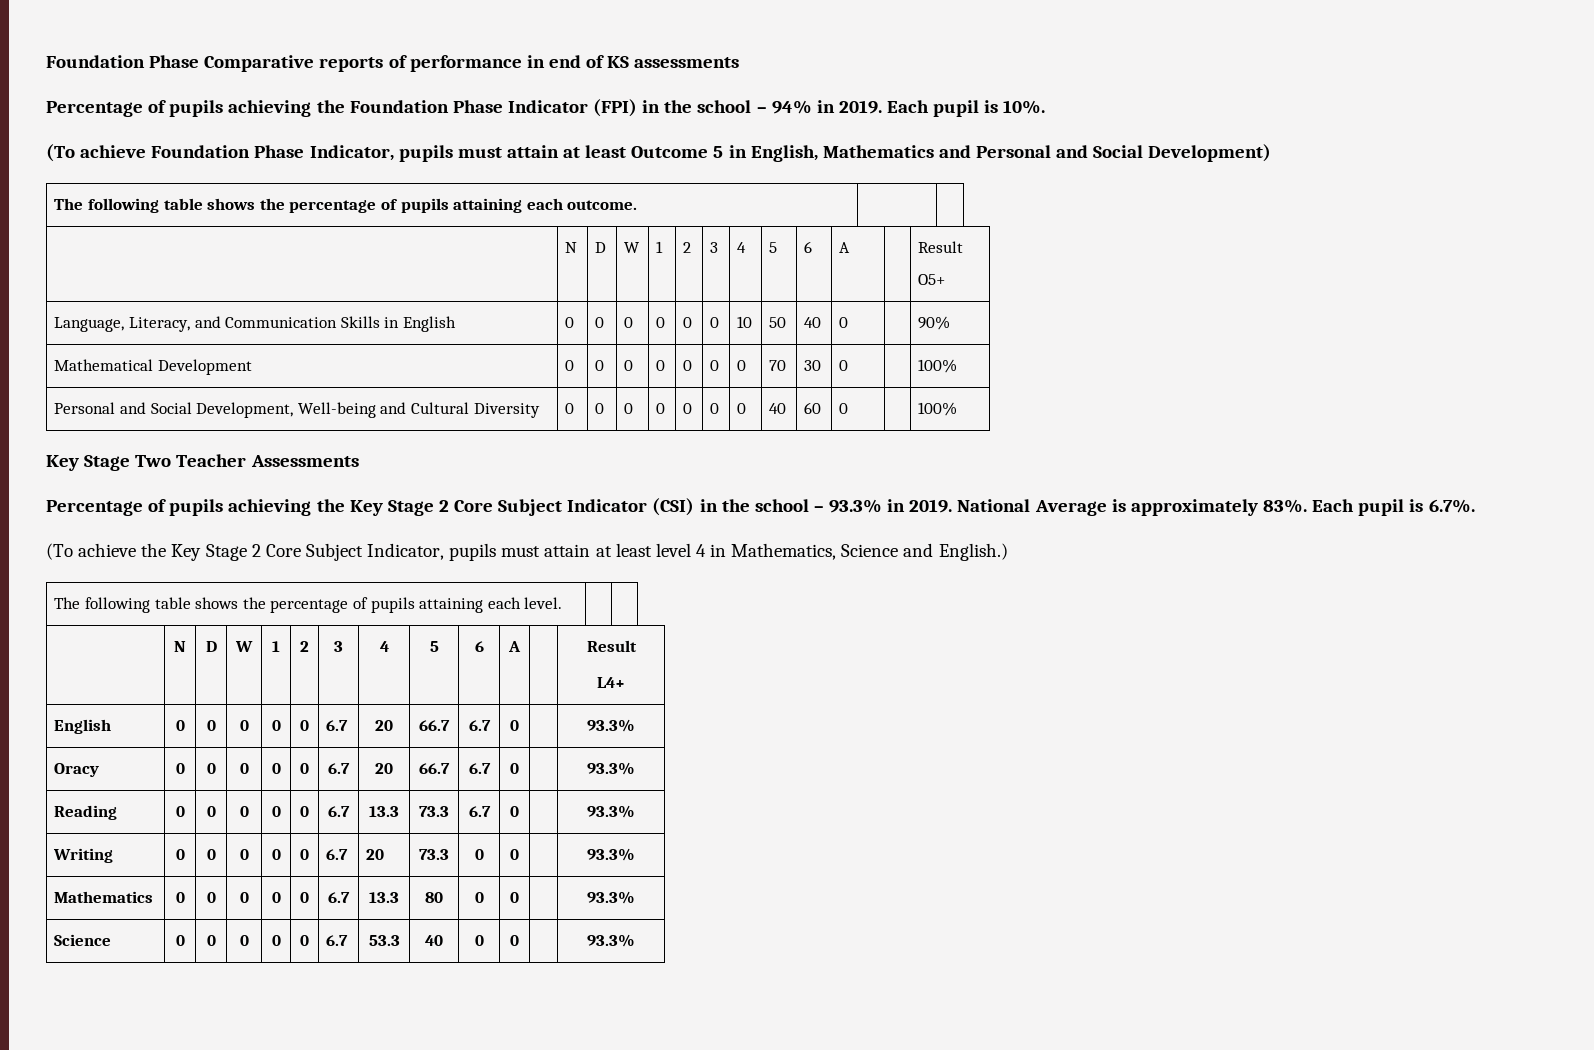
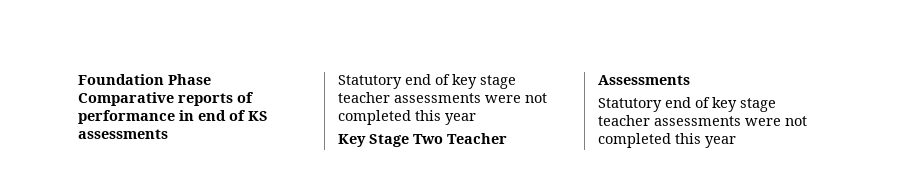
[46,99,1046,117] [46,144,1272,162] [54,198,638,213] [565,242,578,253] [595,242,607,253] [624,242,641,253] [656,241,664,253] [683,242,692,253] [710,242,719,253] [737,242,747,253] [769,242,778,253] [804,241,813,253] [839,242,851,253] [918,241,964,253] [918,274,946,285] [54,316,456,332] [565,317,575,328] [595,317,605,328] [624,317,634,328] [656,317,666,328] [683,317,693,328] [710,317,720,328] [737,316,753,328] [769,317,787,328] [804,317,822,328] [839,317,849,328] [918,316,951,330] [54,359,252,375] [565,360,575,371] [595,360,605,371] [624,360,634,371] [656,360,666,371] [683,360,693,371] [710,360,720,371] [737,360,747,371] [769,360,787,371] [804,360,822,371] [839,360,849,371] [918,359,958,373] [54,402,540,418] [565,403,575,414] [595,403,605,414] [624,403,634,414] [656,403,666,414] [683,403,693,414] [710,403,720,414] [737,403,747,414] [769,403,787,414] [804,402,822,414] [839,403,849,414] [918,402,958,416] Percentage of pupils achieving the Foundation Phase Indicator (FPI) in the school – 94% in 2019. Each pupil is 10%. // (To achieve Foundation Phase Indicator, pupils must attain at least Outcome 5 in English, Mathematics and Personal and Social Development) // The following table shows the percentage of pupils attaining each outcome. | | // | N | D | W | 1 | 2 | 3 | 4 | 5 | 6 | A | | Result // O5+ // Language, Literacy, and Communication Skills in English | 0 | 0 | 0 | 0 | 0 | 0 | 10 | 50 | 40 | 0 | | 90% // Mathematical Development | 0 | 0 | 0 | 0 | 0 | 0 | 0 | 70 | 30 | 0 | | 100% // Personal and Social Development, Well-being and Cultural Diversity | 0 | 0 | 0 | 0 | 0 | 0 | 0 | 40 | 60 | 0 | | 100% -> [338,74,516,89] [338,92,547,103] [338,110,476,125] Statutory end of key stage teacher assessments were not completed this year
[46,498,1475,516] [46,543,1008,561] [54,597,563,613] [174,641,186,652] [205,641,217,652] [235,641,253,652] [272,641,280,652] [300,641,309,652] [334,641,343,652] [379,641,389,652] [429,641,439,652] [474,641,484,652] [508,641,521,652] [586,640,637,652] [597,677,625,688] [54,719,112,734] [175,720,185,731] [206,720,216,731] [239,720,249,731] [271,720,281,731] [300,720,309,731] [326,720,349,731] [375,720,393,731] [419,720,450,731] [468,720,491,731] [510,720,519,731] [587,719,635,732] [54,763,100,777] [175,763,185,774] [206,763,216,774] [239,763,249,774] [271,763,281,774] [300,763,309,774] [328,763,350,774] [375,763,393,774] [419,763,450,774] [468,763,491,774] [510,763,519,774] [587,762,635,775] [54,805,118,820] [175,806,185,817] [206,806,216,817] [239,806,249,817] [271,806,281,817] [300,806,309,817] [328,806,350,817] [369,806,399,817] [419,806,449,817] [468,806,491,817] [510,806,519,817] [587,805,635,818] [53,848,114,863] [175,849,185,860] [206,849,216,860] [239,849,249,860] [271,849,281,860] [300,849,309,860] [326,849,349,860] [366,849,385,860] [419,849,449,860] [474,849,484,860] [510,849,519,860] [587,848,635,861] [54,891,154,903] [175,892,185,903] [206,892,216,903] [239,892,249,903] [271,892,281,903] [300,892,309,903] [328,892,350,903] [369,892,399,903] [425,892,443,903] [474,892,484,903] [510,892,519,903] [587,891,635,904] [54,934,112,946] [175,935,185,946] [206,935,216,946] [239,935,249,946] [271,935,281,946] [300,935,309,946] [326,935,349,946] [368,935,400,946] [425,935,443,946] [474,935,484,946] [510,935,519,946] [587,934,635,947] Percentage of pupils achieving the Key Stage 2 Core Subject Indicator (CSI) in the school – 93.3% in 2019. National Average is approximately 83%. Each pupil is 6.7%. // (To achieve the Key Stage 2 Core Subject Indicator, pupils must attain at least level 4 in Mathematics, Science and English.) // The following table shows the percentage of pupils attaining each level. | | // | N | D | W | 1 | 2 | 3 | 4 | 5 | 6 | A | | Result // L4+ // English | 0 | 0 | 0 | 0 | 0 | 6.7 | 20 | 66.7 | 6.7 | 0 | | 93.3% // Oracy | 0 | 0 | 0 | 0 | 0 | 6.7 | 20 | 66.7 | 6.7 | 0 | | 93.3% // Reading | 0 | 0 | 0 | 0 | 0 | 6.7 | 13.3 | 73.3 | 6.7 | 0 | | 93.3% // Writing | 0 | 0 | 0 | 0 | 0 | 6.7 | 20 | 73.3 | 0 | 0 | | 93.3% // Mathematics | 0 | 0 | 0 | 0 | 0 | 6.7 | 13.3 | 80 | 0 | 0 | | 93.3% // Science | 0 | 0 | 0 | 0 | 0 | 6.7 | 53.3 | 40 | 0 | 0 | | 93.3% -> [598,97,776,112] [598,115,807,126] [598,133,736,148] Statutory end of key stage teacher assessments were not completed this year

